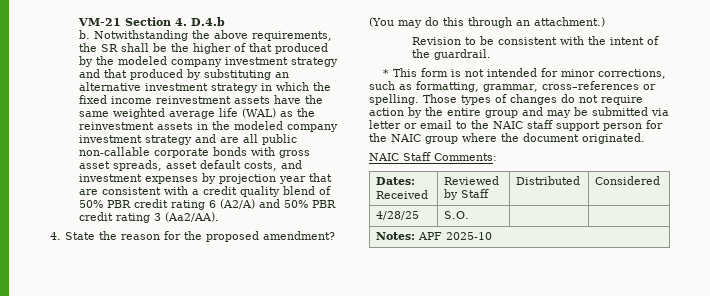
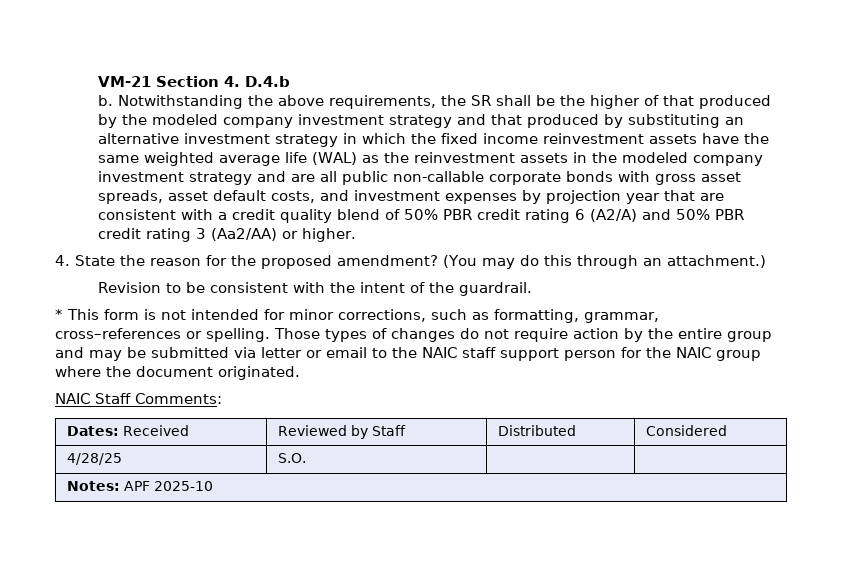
[164,212,219,222] (Aa2/AA). -> [211,228,357,242] (Aa2/AA) or higher.

